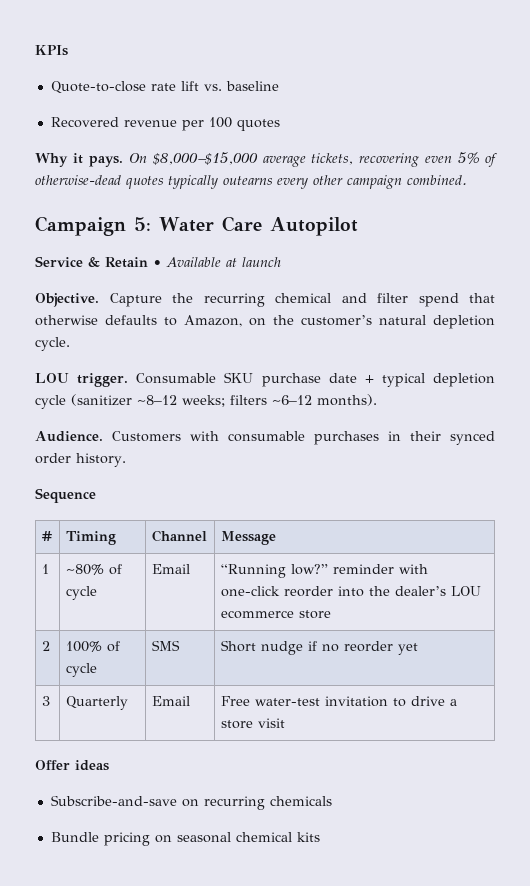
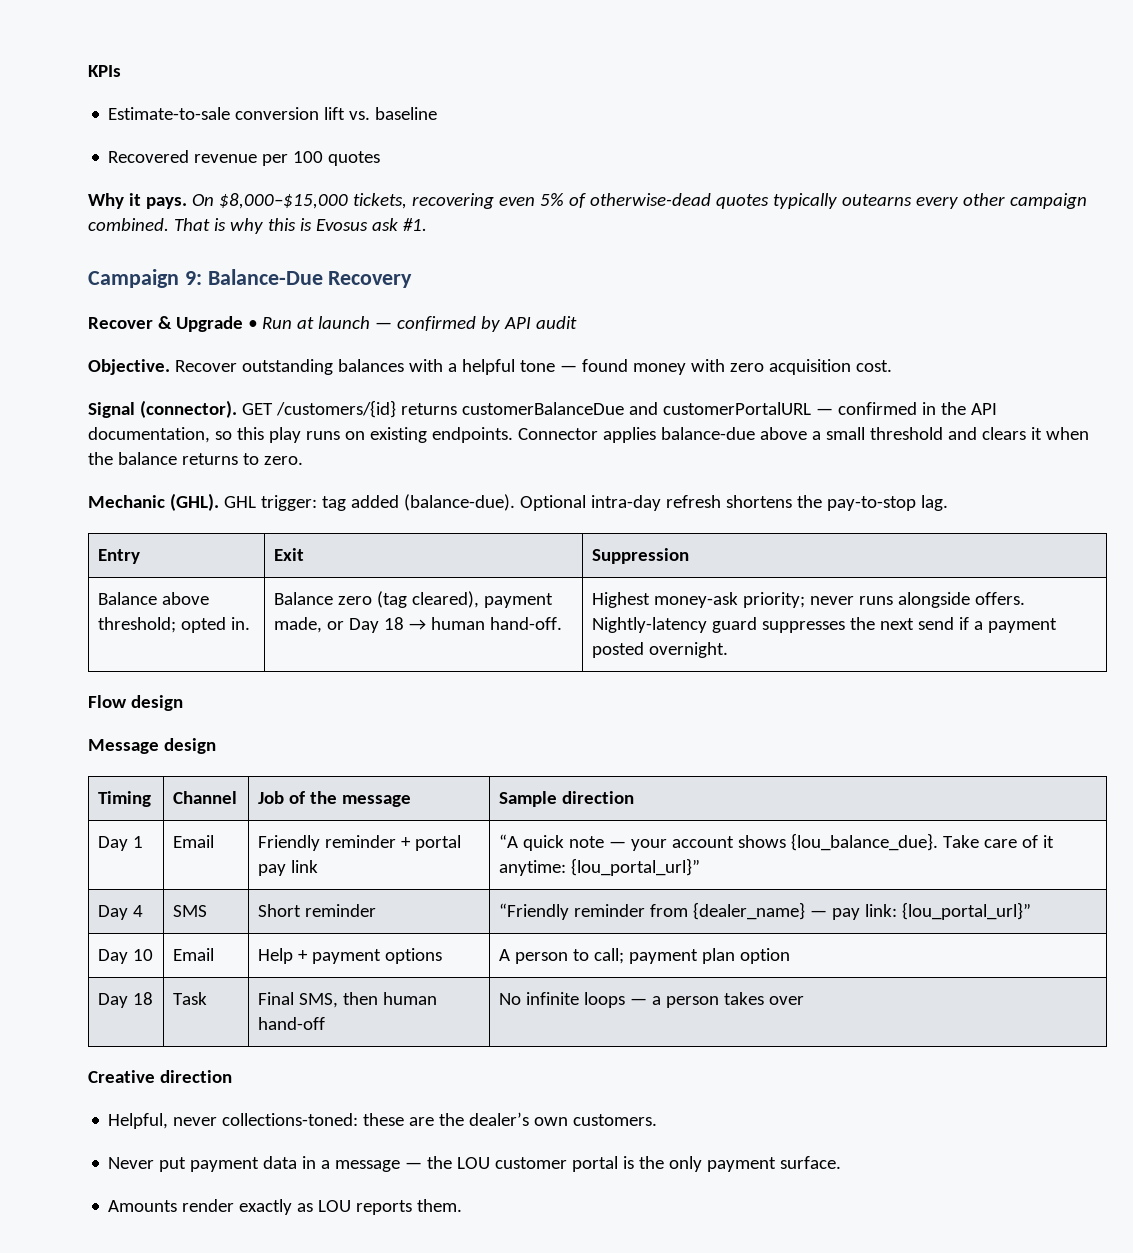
[50,81,176,94] Quote-to-close rate -> [108,107,320,120] Estimate-to-sale conversion
[262,156,306,167] average -> (348, 201) none
[35,216,358,236] [35,256,281,268] [35,293,495,307] [35,315,495,329] [35,337,70,351] [35,372,495,387] [35,394,377,409] [35,431,495,445] [35,453,126,467] [35,488,96,503] [41,531,52,541] [65,531,116,545] [151,530,207,542] [220,531,276,545] [41,564,49,574] [65,564,122,575] [65,586,97,600] [151,564,190,574] [220,564,428,578] [220,586,481,597] [220,610,331,619] [41,641,50,651] [65,641,120,652] [65,663,97,677] [151,640,180,651] [220,640,418,655] [41,696,50,706] [65,696,128,710] [151,696,190,706] [220,696,457,707] [220,718,285,729] [35,760,109,771] [50,795,332,810] [50,832,320,846] // Campaign 5: Water Care Autopilot // Service & Retain • Available at launch // Objective. Capture the recurring chemical and filter spend that otherwise defaults to Amazon, on the customer’s natural depletion cycle. // LOU trigger. Consumable SKU purchase date + typical depletion cycle (sanitizer ~8–12 weeks; filters ~6–12 months). // Audience. Customers with consumable purchases in their synced order history. // Sequence // # | Timing | Channel | Message // 1 | ~80% of cycle | Email | “Running low?” reminder with one-click reorder into the dealer’s LOU ecommerce store // 2 | 100% of cycle | SMS | Short nudge if no reorder yet // 3 | Quarterly | Email | Free water-test invitation to drive a store visit // Offer ideas // Subscribe-and-save on recurring chemicals // Bundle pricing on seasonal chemical kits -> [173,218,427,234] [88,269,413,288] [88,316,577,332] [88,359,892,375] [88,400,997,418] [88,427,1089,443] [88,452,303,465] [88,493,948,511] [97,549,140,564] [273,548,304,561] [591,548,689,564] [97,592,209,605] [97,617,250,633] [273,591,553,608] [273,617,562,633] [591,592,1025,608] [591,617,1057,633] [591,642,728,658] [88,695,183,711] [88,738,216,754] [97,791,151,807] [172,791,237,804] [257,791,411,807] [498,791,634,807] [97,836,143,851] [172,835,214,848] [257,835,461,851] [257,860,318,876] [498,833,1054,851] [498,858,700,876] [97,905,143,920] [172,905,207,917] [257,904,376,917] [498,902,1031,920] [97,949,153,964] [172,948,214,961] [257,948,442,964] [498,948,790,964] [97,992,153,1008] [172,992,207,1005] [257,992,437,1008] [257,1017,325,1030] [498,992,804,1008] [88,1070,232,1083] [108,1112,658,1129] [108,1156,842,1172] [108,1199,463,1215] That is why this is Evosus ask #1. // Campaign 9: Balance-Due Recovery // Recover & Upgrade • Run at launch — confirmed by API audit // Objective. Recover outstanding balances with a helpful tone — found money with zero acquisition cost. // Signal (connector). GET /customers/{id} returns customerBalanceDue and customerPortalURL — confirmed in the API documentation, so this play runs on existing endpoints. Connector applies balance-due above a small threshold and clears it when the balance returns to zero. // Mechanic (GHL). GHL trigger: tag added (balance-due). Optional intra-day refresh shortens the pay-to-stop lag. // Entry | Exit | Suppression // Balance above threshold; opted in. | Balance zero (tag cleared), payment made, or Day 18 → human hand-off. | Highest money-ask priority; never runs alongside offers. Nightly-latency guard suppresses the next send if a payment posted overnight. // Flow design // Message design // Timing | Channel | Job of the message | Sample direction // Day 1 | Email | Friendly reminder + portal pay link | “A quick note — your account shows {lou_balance_due}. Take care of it anytime: {lou_portal_url}” // Day 4 | SMS | Short reminder | “Friendly reminder from {dealer_name} — pay link: {lou_portal_url}” // Day 10 | Email | Help + payment options | A person to call; payment plan option // Day 18 | Task | Final SMS, then human hand-off | No infinite loops — a person takes over // Creative direction // Helpful, never collections-toned: these are the dealer’s own customers. // Never put payment data in a message — the LOU customer portal is the only payment surface. // Amounts render exactly as LOU reports them.

